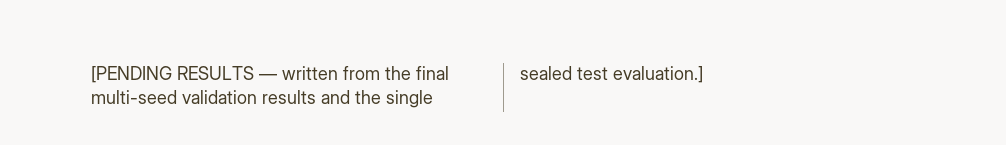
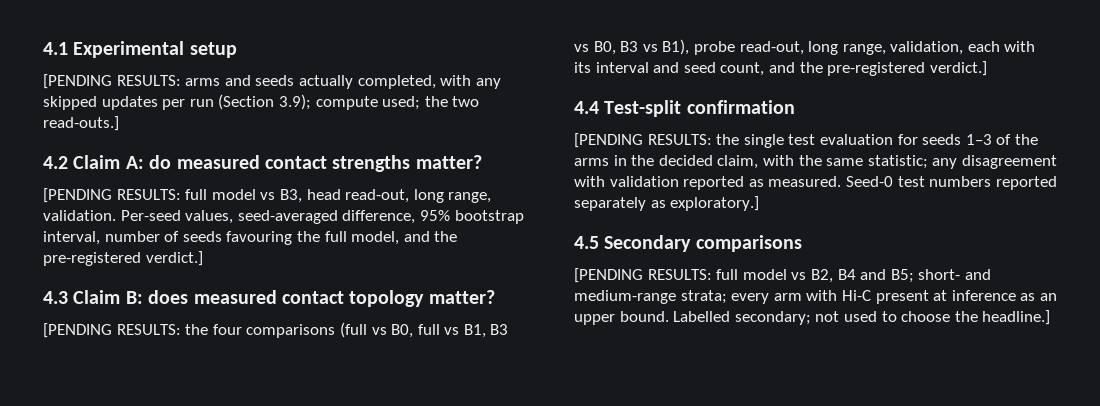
[91,66,449,83] [91,90,433,108] [520,66,703,83] [PENDING RESULTS — written from the final multi-seed validation results and the single sealed test evaluation.] -> [43,41,237,58] [43,74,501,89] [43,94,480,110] [43,116,119,131] [43,155,482,172] [43,188,492,203] [43,210,524,224] [43,231,458,245] [43,251,203,266] [43,290,495,307] [43,322,509,338] [574,39,1036,55] [574,61,987,76] [574,100,795,117] [574,133,1038,148] [574,155,1057,169] [574,176,1057,190] [574,196,760,211] [574,235,802,252] [574,268,991,283] [574,290,1057,304] [574,310,1051,325] 4.1 Experimental setup // [PENDING RESULTS: arms and seeds actually completed, with any skipped updates per run (Section 3.9); compute used; the two read-outs.] // 4.2 Claim A: do measured contact strengths matter? // [PENDING RESULTS: full model vs B3, head read-out, long range, validation. Per-seed values, seed-averaged difference, 95% bootstrap interval, number of seeds favouring the full model, and the pre-registered verdict.] // 4.3 Claim B: does measured contact topology matter? // [PENDING RESULTS: the four comparisons (full vs B0, full vs B1, B3 vs B0, B3 vs B1), probe read-out, long range, validation, each with its interval and seed count, and the pre-registered verdict.] // 4.4 Test-split confirmation // [PENDING RESULTS: the single test evaluation for seeds 1–3 of the arms in the decided claim, with the same statistic; any disagreement with validation reported as measured. Seed-0 test numbers reported separately as exploratory.] // 4.5 Secondary comparisons // [PENDING RESULTS: full model vs B2, B4 and B5; short- and medium-range strata; every arm with Hi-C present at inference as an upper bound. Labelled secondary; not used to choose the headline.]

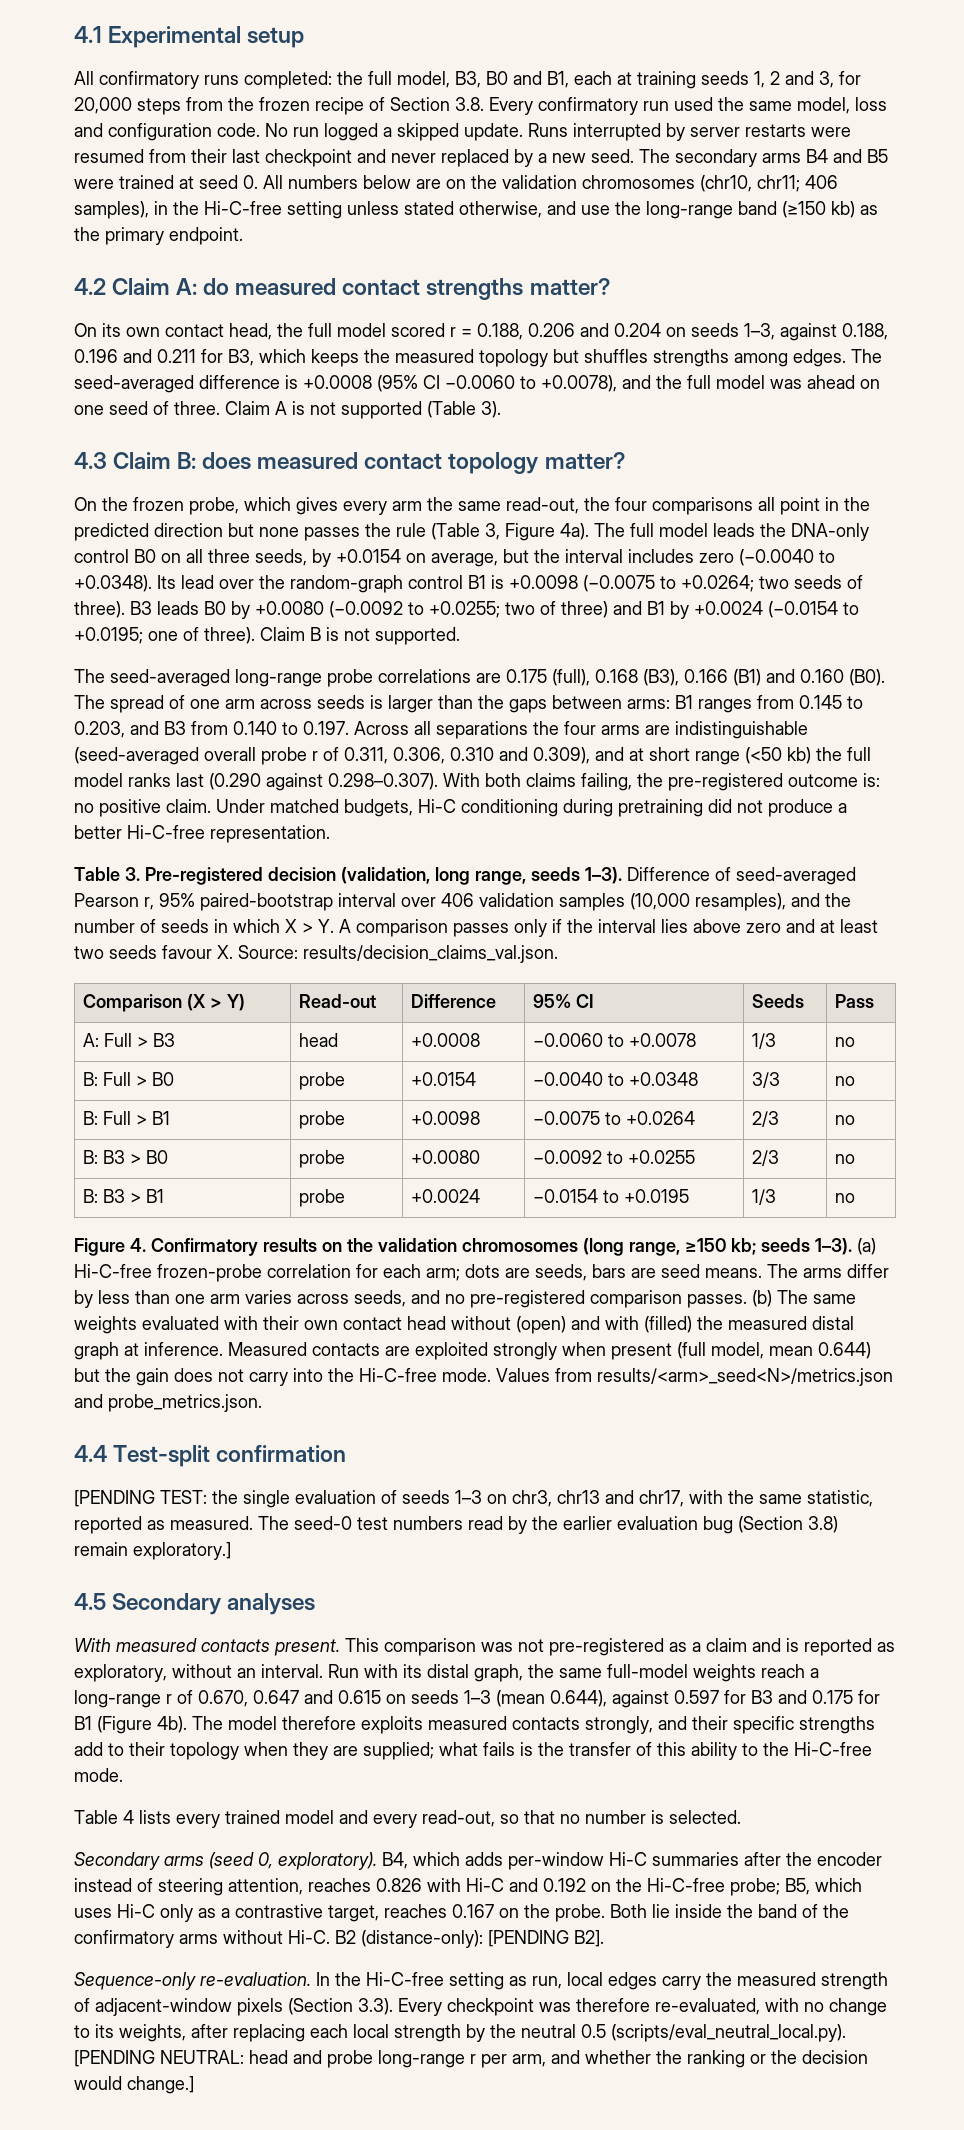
[43,74,501,89] [43,94,480,110] [43,116,119,131] [PENDING RESULTS: arms and seeds actually completed, with any skipped updates per run (Section 3.9); compute used; the two read-outs.] -> [74,71,861,89] [74,97,887,115] [74,123,851,141] [74,149,888,167] [74,175,838,192] [74,201,878,219] [74,227,243,245] All confirmatory runs completed: the full model, B3, B0 and B1, each at training seeds 1, 2 and 3, for 20,000 steps from the frozen recipe of Section 3.8. Every confirmatory run used the same model, loss and configuration code. No run logged a skipped update. Runs interrupted by server restarts were resumed from their last checkpoint and never replaced by a new seed. The secondary arms B4 and B5 were trained at seed 0. All numbers below are on the validation chromosomes (chr10, chr11; 406 samples), in the Hi-C-free setting unless stated otherwise, and use the long-range band (≥150 kb) as the primary endpoint.
[43,188,492,203] [43,210,524,224] [43,231,458,245] [43,251,203,266] [PENDING RESULTS: full model vs B3, head read-out, long range, validation. Per-seed values, seed-averaged difference, 95% bootstrap interval, number of seeds favouring the full model, and the pre-registered verdict.] -> [74,323,888,341] [74,349,882,367] [74,375,880,393] [74,401,501,419] On its own contact head, the full model scored r = 0.188, 0.206 and 0.204 on seeds 1–3, against 0.188, 0.196 and 0.211 for B3, which keeps the measured topology but shuffles strengths among edges. The seed-averaged difference is +0.0008 (95% CI −0.0060 to +0.0078), and the full model was ahead on one seed of three. Claim A is not supported (Table 3).
[43,322,509,338] [574,39,1036,55] [574,61,987,76] [PENDING RESULTS: the four comparisons (full vs B0, full vs B1, B3 vs B0, B3 vs B1), probe read-out, long range, validation, each with its interval and seed count, and the pre-registered verdict.] -> [74,497,870,515] [74,523,869,541] [74,549,835,567] [74,575,863,593] [74,601,859,619] [74,627,460,645] [74,669,885,687] [74,695,863,713] [74,721,808,739] [74,747,871,765] [74,773,880,791] [74,799,847,817] [74,825,330,843] [74,867,856,885] [74,893,851,911] [74,919,878,937] [74,945,558,963] [83,994,245,1012] [299,994,377,1008] [411,994,497,1008] [533,994,595,1008] [752,994,805,1008] [835,994,875,1008] [83,1033,176,1047] [299,1033,339,1047] [411,1033,481,1047] [533,1033,697,1047] [752,1033,777,1049] [835,1037,856,1047] [83,1072,175,1086] [299,1072,346,1090] [411,1072,477,1086] [533,1072,699,1086] [752,1072,781,1088] [835,1076,856,1086] [83,1111,171,1125] [299,1111,346,1129] [411,1111,481,1125] [533,1111,696,1125] [752,1111,780,1127] [835,1115,856,1125] [83,1150,169,1164] [299,1150,346,1168] [411,1150,481,1164] [533,1150,696,1164] [752,1150,780,1166] [835,1154,856,1164] [83,1189,165,1203] [299,1189,346,1207] [411,1189,481,1203] [533,1189,690,1203] [752,1189,777,1205] [835,1193,856,1203] [74,1238,876,1256] [74,1264,889,1282] [74,1290,856,1308] [74,1316,854,1334] [74,1342,871,1360] [74,1368,893,1386] [74,1394,262,1412] On the frozen probe, which gives every arm the same read-out, the four comparisons all point in the predicted direction but none passes the rule (Table 3, Figure 4a). The full model leads the DNA-only control B0 on all three seeds, by +0.0154 on average, but the interval includes zero (−0.0040 to +0.0348). Its lead over the random-graph control B1 is +0.0098 (−0.0075 to +0.0264; two seeds of three). B3 leads B0 by +0.0080 (−0.0092 to +0.0255; two of three) and B1 by +0.0024 (−0.0154 to +0.0195; one of three). Claim B is not supported. // The seed-averaged long-range probe correlations are 0.175 (full), 0.168 (B3), 0.166 (B1) and 0.160 (B0). The spread of one arm across seeds is larger than the gaps between arms: B1 ranges from 0.145 to 0.203, and B3 from 0.140 to 0.197. Across all separations the four arms are indistinguishable (seed-averaged overall probe r of 0.311, 0.306, 0.310 and 0.309), and at short range (<50 kb) the full model ranks last (0.290 against 0.298–0.307). With both claims failing, the pre-registered outcome is: no positive claim. Under matched budgets, Hi-C conditioning during pretraining did not produce a better Hi-C-free representation. // Table 3. Pre-registered decision (validation, long range, seeds 1–3). Difference of seed-averaged Pearson r, 95% paired-bootstrap interval over 406 validation samples (10,000 resamples), and the number of seeds in which X > Y. A comparison passes only if the interval lies above zero and at least two seeds favour X. Source: results/decision_claims_val.json. // Comparison (X > Y) | Read-out | Difference | 95% CI | Seeds | Pass // A: Full > B3 | head | +0.0008 | −0.0060 to +0.0078 | 1/3 | no // B: Full > B0 | probe | +0.0154 | −0.0040 to +0.0348 | 3/3 | no // B: Full > B1 | probe | +0.0098 | −0.0075 to +0.0264 | 2/3 | no // B: B3 > B0 | probe | +0.0080 | −0.0092 to +0.0255 | 2/3 | no // B: B3 > B1 | probe | +0.0024 | −0.0154 to +0.0195 | 1/3 | no // Figure 4. Confirmatory results on the validation chromosomes (long range, ≥150 kb; seeds 1–3). (a) Hi-C-free frozen-probe correlation for each arm; dots are seeds, bars are seed means. The arms differ by less than one arm varies across seeds, and no pre-registered comparison passes. (b) The same weights evaluated with their own contact head without (open) and with (filled) the measured distal graph at inference. Measured contacts are exploited strongly when present (full model, mean 0.644) but the gain does not carry into the Hi-C-free mode. Values from results/<arm>_seed<N>/metrics.json and probe_metrics.json.
[647,134,712,145] RESULTS: -> [160,1490,207,1504] TEST:
[788,134,1038,145] [574,155,1057,169] [574,176,1057,190] [574,196,760,211] [574,235,802,252] [574,268,991,283] [574,290,1057,304] [574,310,1051,325] test evaluation for seeds 1–3 of the arms in the decided claim, with the same statistic; any disagreement with validation reported as measured. Seed-0 test numbers reported separately as exploratory.] // 4.5 Secondary comparisons // [PENDING RESULTS: full model vs B2, B4 and B5; short- and medium-range strata; every arm with Hi-C present at inference as an upper bound. Labelled secondary; not used to choose the headline.] -> [295,1490,873,1507] [74,1516,838,1534] [74,1542,231,1560] [74,1593,316,1615] [74,1638,895,1656] [74,1664,819,1682] [74,1690,880,1708] [74,1716,875,1734] [74,1742,872,1760] [74,1768,123,1782] [74,1810,741,1828] [74,1852,882,1870] [74,1878,862,1896] [74,1904,849,1922] [74,1930,604,1948] [74,1972,888,1990] [74,1998,887,2016] [74,2024,846,2042] [74,2050,868,2068] [74,2076,194,2094] evaluation of seeds 1–3 on chr3, chr13 and chr17, with the same statistic, reported as measured. The seed-0 test numbers read by the earlier evaluation bug (Section 3.8) remain exploratory.] // 4.5 Secondary analyses // With measured contacts present. This comparison was not pre-registered as a claim and is reported as exploratory, without an interval. Run with its distal graph, the same full-model weights reach a long-range r of 0.670, 0.647 and 0.615 on seeds 1–3 (mean 0.644), against 0.597 for B3 and 0.175 for B1 (Figure 4b). The model therefore exploits measured contacts strongly, and their specific strengths add to their topology when they are supplied; what fails is the transfer of this ability to the Hi-C-free mode. // Table 4 lists every trained model and every read-out, so that no number is selected. // Secondary arms (seed 0, exploratory). B4, which adds per-window Hi-C summaries after the encoder instead of steering attention, reaches 0.826 with Hi-C and 0.192 on the Hi-C-free probe; B5, which uses Hi-C only as a contrastive target, reaches 0.167 on the probe. Both lie inside the band of the confirmatory arms without Hi-C. B2 (distance-only): [PENDING B2]. // Sequence-only re-evaluation. In the Hi-C-free setting as run, local edges carry the measured strength of adjacent-window pixels (Section 3.3). Every checkpoint was therefore re-evaluated, with no change to its weights, after replacing each local strength by the neutral 0.5 (scripts/eval_neutral_local.py). [PENDING NEUTRAL: head and probe long-range r per arm, and whether the ranking or the decision would change.]

